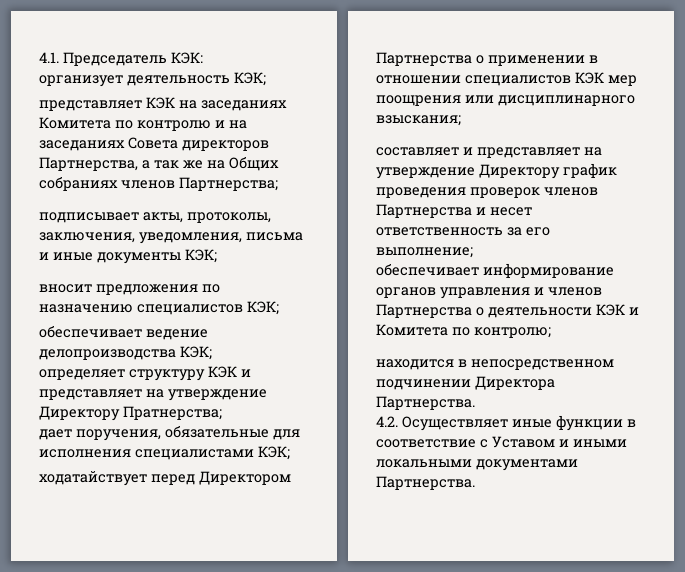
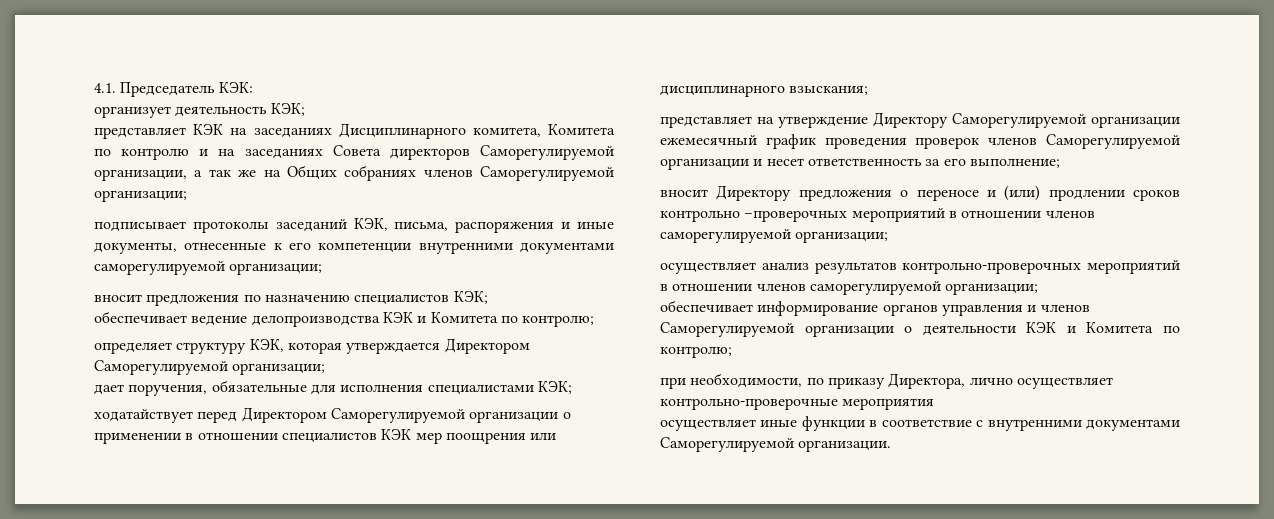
(287, 105) none -> [338,123,541,139] Дисциплинарного комитета,
[39,157,138,171] Партнерства, -> [480,145,614,160] [94,169,187,181] Саморегулируемой организации,
[179,177,278,191] Партнерства; -> [480,166,614,181] [94,190,187,202] Саморегулируемой организации;
[143,212,271,223] [39,232,303,244] [39,249,217,264] акты, протоколы, заключения, уведомления, письма и иные документы КЭК; -> [192,218,614,233] [94,242,614,254] [94,261,323,275] протоколы заседаний КЭК, письма, распоряжения и иные документы, отнесенные к его компетенции внутренними документами саморегулируемой организации;
[180,346,212,360] [39,366,251,381] [39,389,267,401] [39,406,222,421] КЭК; // определяет структуру КЭК и представляет на утверждение Директору Пратнерства; -> [382,312,595,327] [94,338,530,354] [94,360,326,375] КЭК и Комитета по контролю; // определяет структуру КЭК, которая утверждается Директором Саморегулируемой организации;
[376,52,472,66] Партнерства -> [330,408,559,423] Саморегулируемой организации
[376,147,602,158] [376,164,560,179] составляет и представляет на утверждение Директору -> [660,112,1180,128] [660,135,757,145] представляет на утверждение Директору Саморегулируемой организации ежемесячный
[376,204,472,218] Партнерства -> [1046,134,1180,149] [660,158,749,170] Саморегулируемой организации
(473, 252) none -> [660,185,1180,201] [660,208,1095,222] [660,229,889,243] [660,260,1180,274] [660,281,1039,295] // вносит Директору предложения о переносе и (или) продлении сроков контрольно –проверочных мероприятий в отношении членов саморегулируемой организации; // осуществляет анализ результатов контрольно-проверочных мероприятий в отношении членов саморегулируемой организации;
[376,304,472,318] Партнерства -> [660,322,894,337] Саморегулируемой организации
[376,359,614,370] [376,376,555,390] [376,396,475,410] [376,416,508,431] находится в непосредственном подчинении Директора Партнерства. // 4.2. Осуществляет -> [660,373,1113,389] [660,398,935,410] [660,419,756,431] при необходимости, по приказу Директора, лично осуществляет контрольно-проверочные мероприятия // осуществляет
[492,436,627,448] [376,459,578,471] [376,476,475,490] Уставом и иными локальными документами Партнерства. -> [987,419,1180,431] [660,437,892,452] внутренними документами Саморегулируемой организации.

